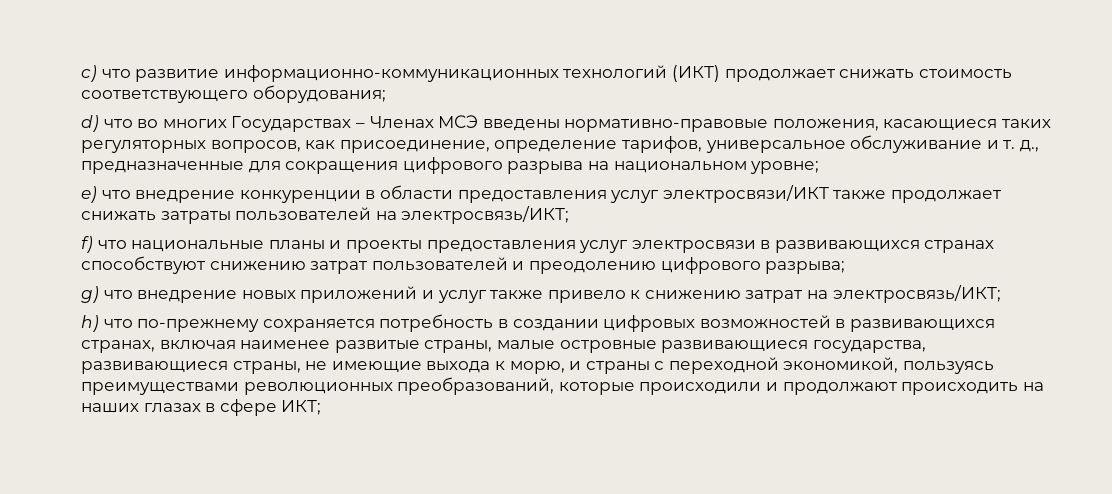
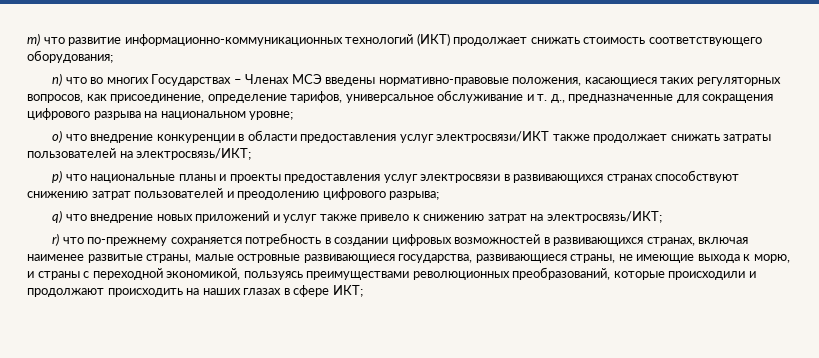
[81,65,97,82] c) -> [27,33,40,46] m)
[81,115,99,132] d) -> [52,73,63,86] n)
[81,186,97,203] e) -> [52,130,63,143] o)
[81,236,93,253] f) -> [52,170,63,183] p)
[81,286,99,303] g) -> [52,210,63,223] q)
[81,315,99,332] h) -> [52,233,60,246] r)

